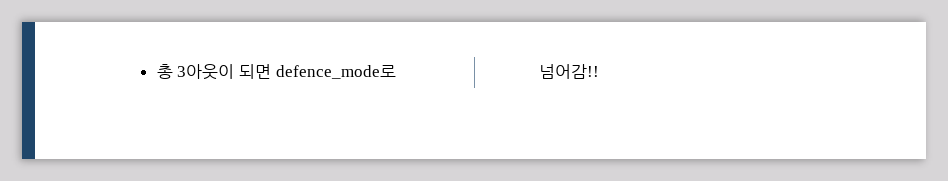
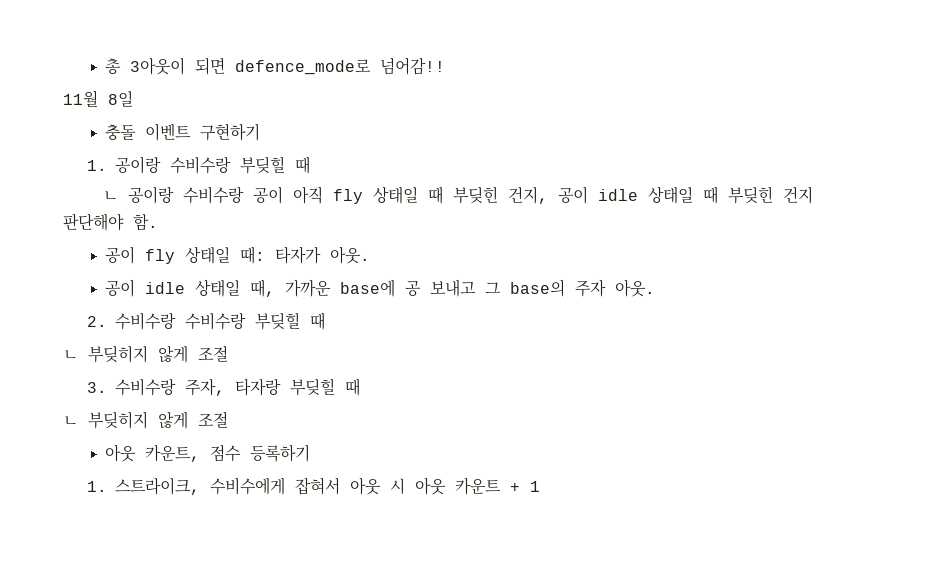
(599, 71) none -> [63,90,133,107] [105,123,261,141] [87,156,311,174] [102,186,813,204] [63,213,158,231] [105,246,371,264] [105,279,656,297] [87,312,326,330] [63,345,228,363] [87,378,361,396] [63,411,228,429] [105,444,311,462] [87,477,541,495] // 11월 8일 // 충돌 이벤트 구현하기 // 1. 공이랑 수비수랑 부딪힐 때 // ㄴ 공이랑 수비수랑 공이 아직 fly 상태일 때 부딪힌 건지, 공이 idle 상태일 때 부딪힌 건지 판단해야 함. // 공이 fly 상태일 때: 타자가 아웃. // 공이 idle 상태일 때, 가까운 base에 공 보내고 그 base의 주자 아웃. // 2. 수비수랑 수비수랑 부딪힐 때 // ㄴ 부딪히지 않게 조절 // 3. 수비수랑 주자, 타자랑 부딪힐 때 // ㄴ 부딪히지 않게 조절 // 아웃 카운트, 점수 등록하기 // 1. 스트라이크, 수비수에게 잡혀서 아웃 시 아웃 카운트 + 1

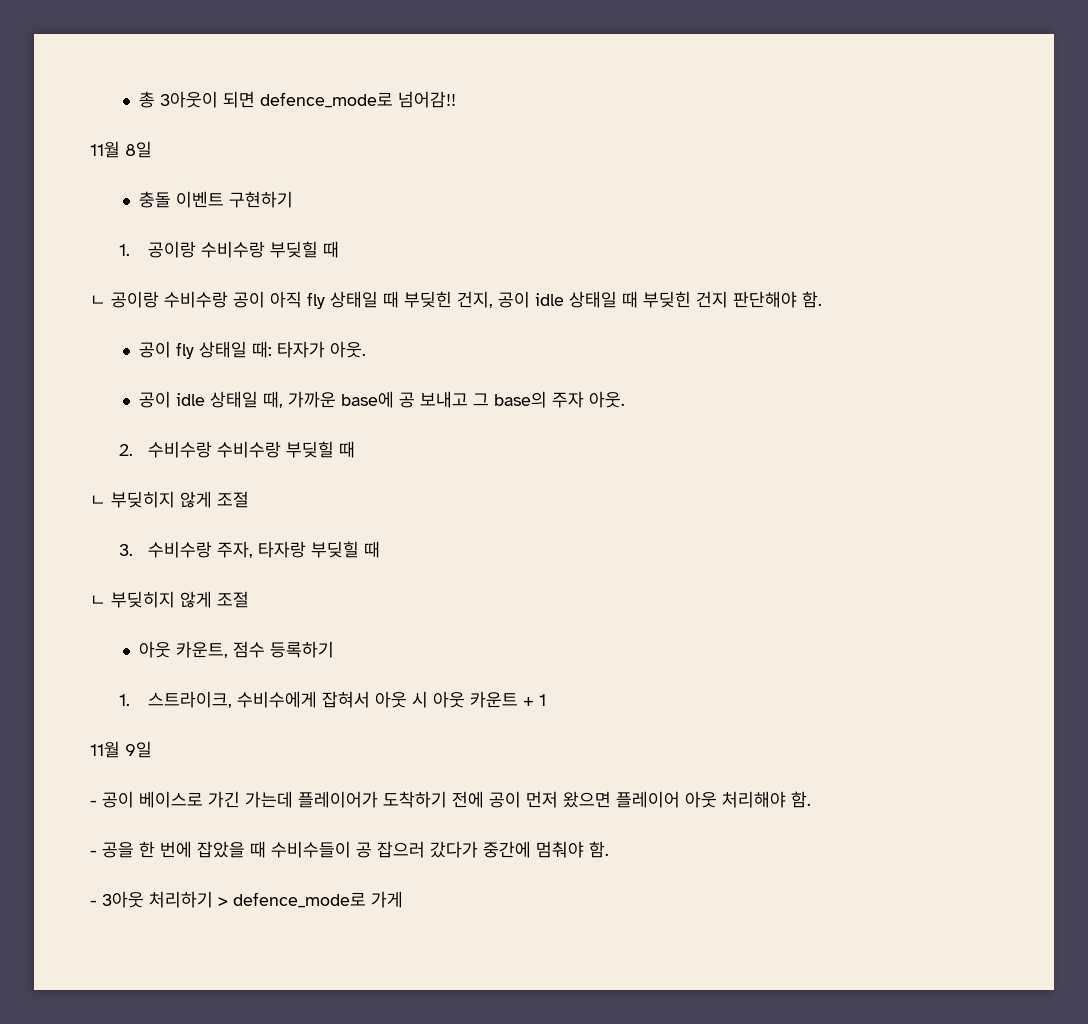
(541, 486) none -> [90,741,152,758] [90,791,811,808] [90,841,609,858] [90,891,403,908] // 11월 9일 // - 공이 베이스로 가긴 가는데 플레이어가 도착하기 전에 공이 먼저 왔으면 플레이어 아웃 처리해야 함. // - 공을 한 번에 잡았을 때 수비수들이 공 잡으러 갔다가 중간에 멈춰야 함. // - 3아웃 처리하기 > defence_mode로 가게

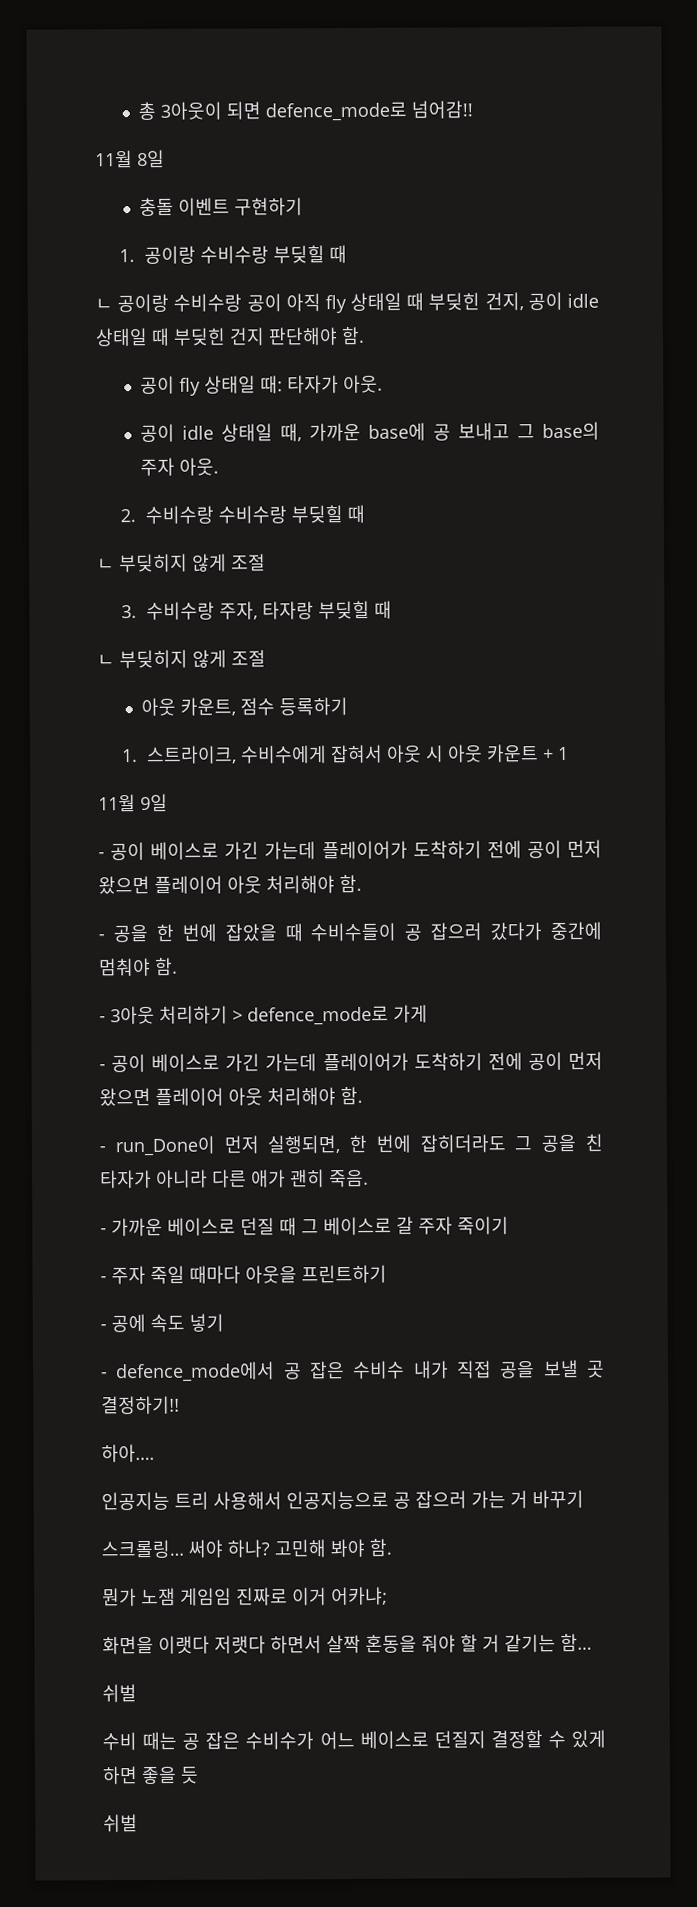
(403, 899) none -> [99,1051,603,1073] [99,1086,363,1107] [99,1133,603,1157] [100,1169,369,1189] [100,1216,509,1237] [100,1264,387,1285] [100,1313,224,1333] [101,1359,605,1383] [101,1395,180,1415] [101,1443,155,1463] [101,1489,584,1511] [101,1538,392,1559] [102,1586,388,1607] [102,1633,592,1655] [102,1684,137,1703] [102,1729,606,1751] [102,1765,199,1785] [103,1814,138,1833] // - 공이 베이스로 가긴 가는데 플레이어가 도착하기 전에 공이 먼저 왔으면 플레이어 아웃 처리해야 함. // - run_Done이 먼저 실행되면, 한 번에 잡히더라도 그 공을 친 타자가 아니라 다른 애가 괜히 죽음. // - 가까운 베이스로 던질 때 그 베이스로 갈 주자 죽이기 // - 주자 죽일 때마다 아웃을 프린트하기 // - 공에 속도 넣기 // - defence_mode에서 공 잡은 수비수 내가 직접 공을 보낼 곳 결정하기!! // 하아…. // 인공지능 트리 사용해서 인공지능으로 공 잡으러 가는 거 바꾸기 // 스크롤링… 써야 하나? 고민해 봐야 함. // 뭔가 노잼 게임임 진짜로 이거 어카냐; // 화면을 이랫다 저랫다 하면서 살짝 혼동을 줘야 할 거 같기는 함… // 쉬벌 // 수비 때는 공 잡은 수비수가 어느 베이스로 던질지 결정할 수 있게 하면 좋을 듯 // 쉬벌

